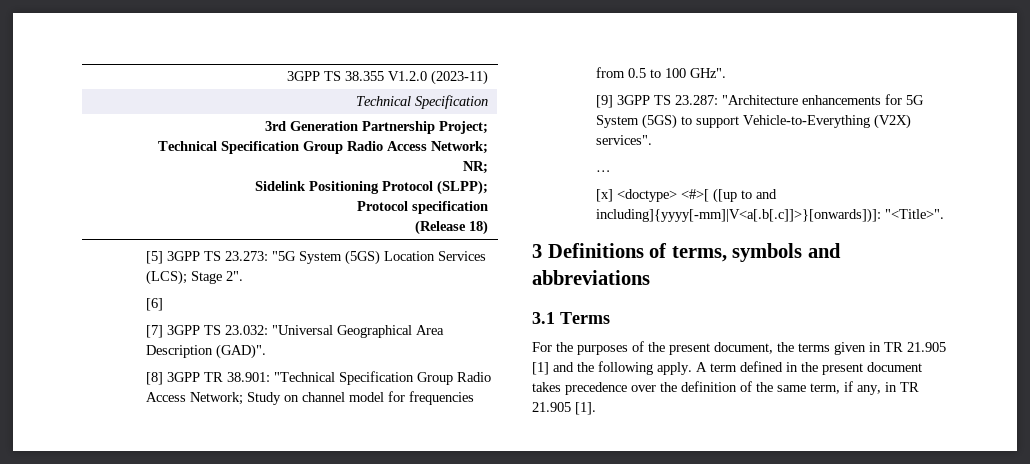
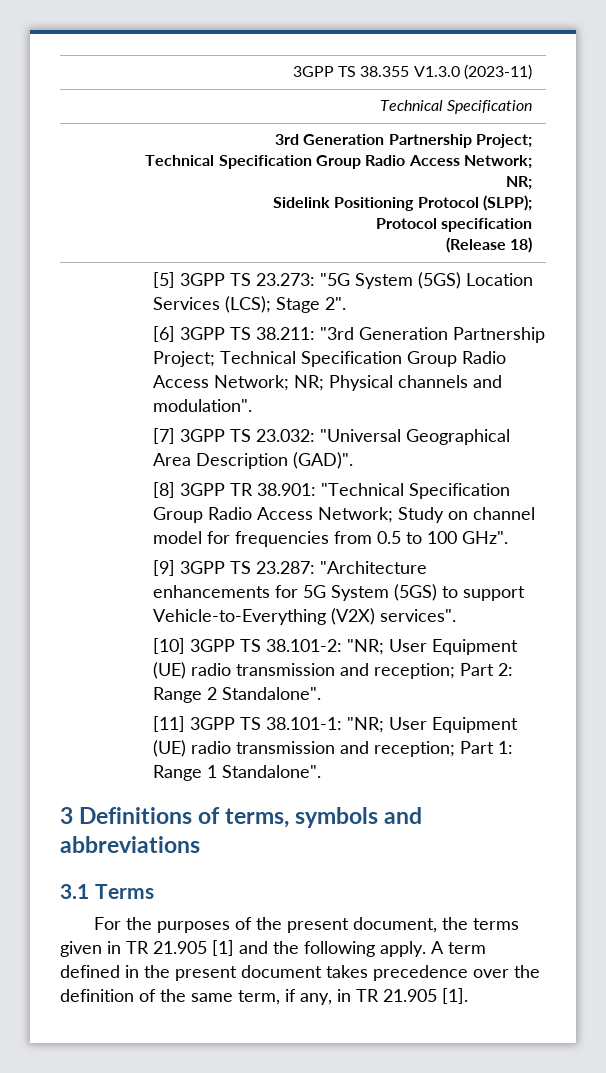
[388,71,428,81] V1.2.0 -> [413,66,460,77] V1.3.0
(164, 304) none -> [180,327,546,343] [153,351,507,367] [153,375,503,391] [153,399,253,412] 3GPP TS 38.211: "3rd Generation Partnership Project; Technical Specification Group Radio Access Network; NR; Physical channels and modulation".
[596,170,612,172] [596,188,778,203] [596,208,945,223] … // [x] <doctype> <#>[ ([up to and including]{yyyy[-mm]|V<a[.b[.c]]>}[onwards])]: "<Title>". -> [153,638,519,655] [153,662,514,679] [153,687,322,703] [153,716,519,733] [153,740,514,757] [153,765,322,781] [10] 3GPP TS 38.101-2: "NR; User Equipment (UE) radio transmission and reception; Part 2: Range 2 Standalone". // [11] 3GPP TS 38.101-1: "NR; User Equipment (UE) radio transmission and reception; Part 1: Range 1 Standalone".

